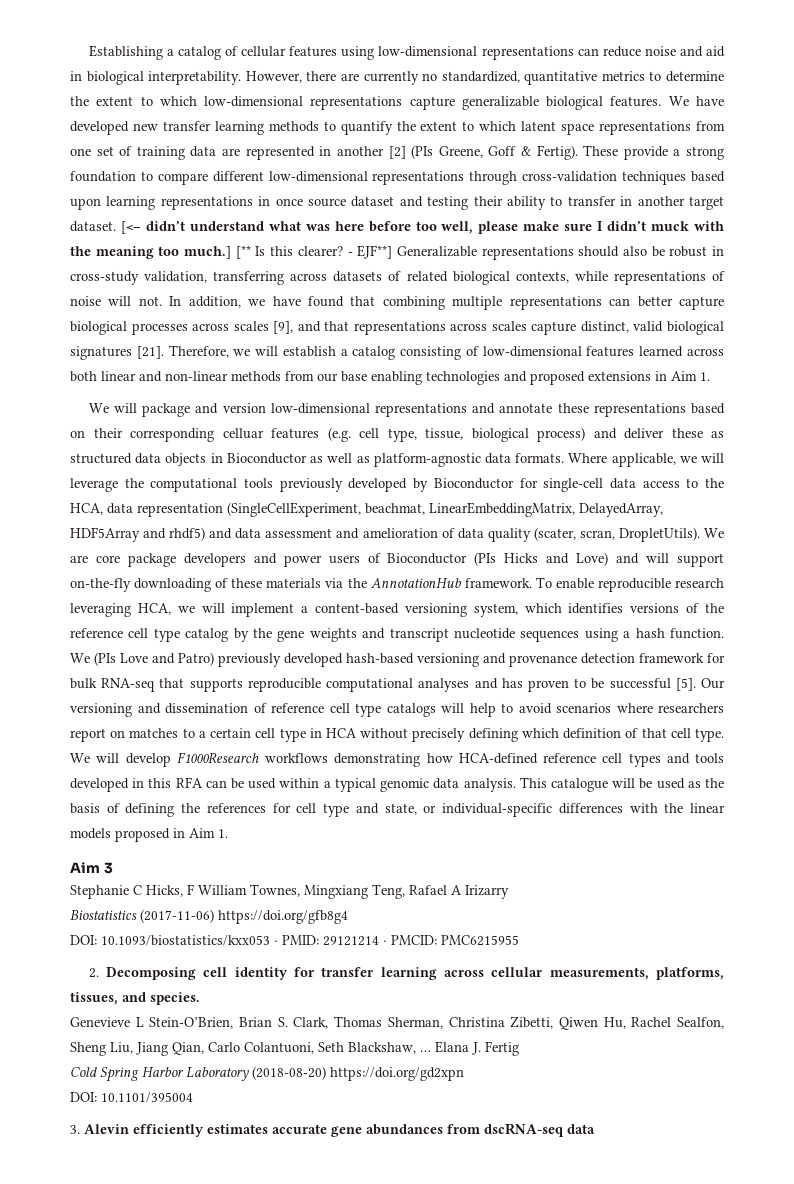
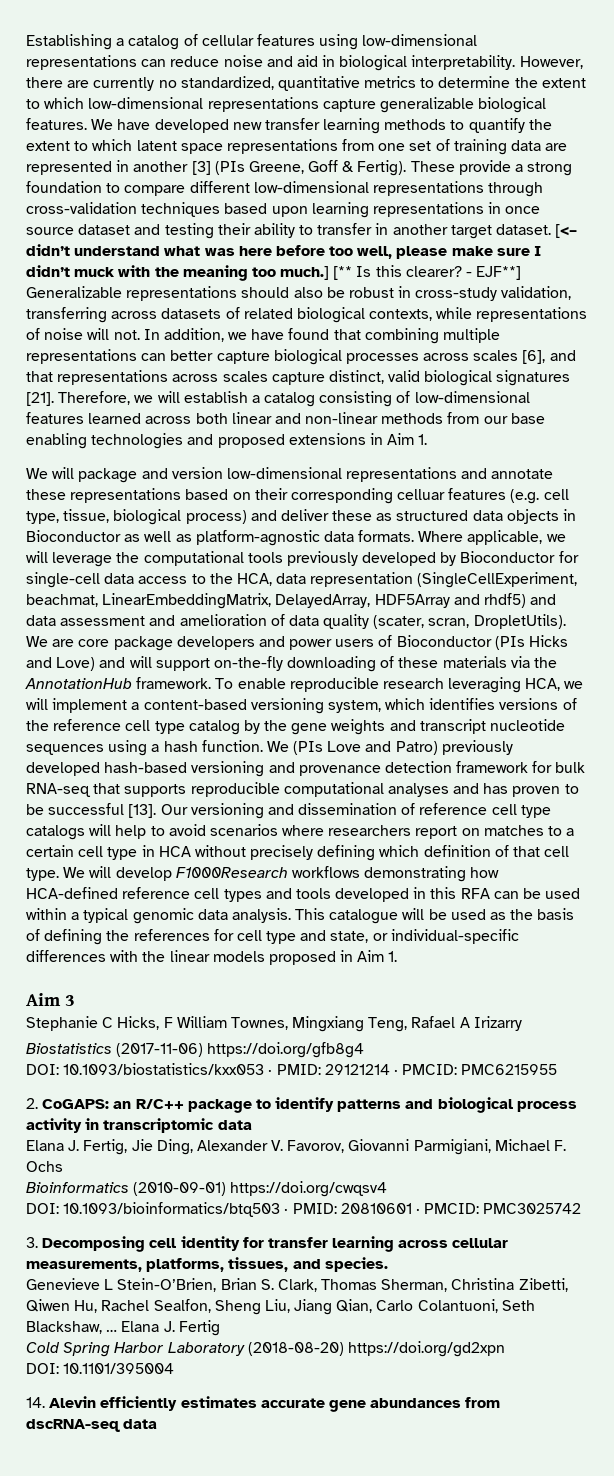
[388,146,406,159] [2] -> [191,161,211,175] [3]
[273,321,294,334] [9], -> [522,350,546,364] [6],
[675,678,696,691] [5]. -> [128,804,157,818] [13].
(99, 973) none -> [42,1097,577,1113] [26,1118,252,1133] [26,1139,567,1155] [26,1161,63,1172] [26,1181,388,1197] [26,1202,582,1217] [26,1237,38,1248] CoGAPS: an R/C++ package to identify patterns and biological process activity in transcriptomic data // Elana J. Fertig, Jie Ding, Alexander V. Favorov, Giovanni Parmigiani, Michael F. Ochs // Bioinformatics (2010-09-01) https://doi.org/cwqsv4 // DOI: 10.1093/bioinformatics/btq503 · PMID: 20810601 · PMCID: PMC3025742 // 3.
[70,1125,80,1134] 3. -> [26,1397,45,1408] 14.

